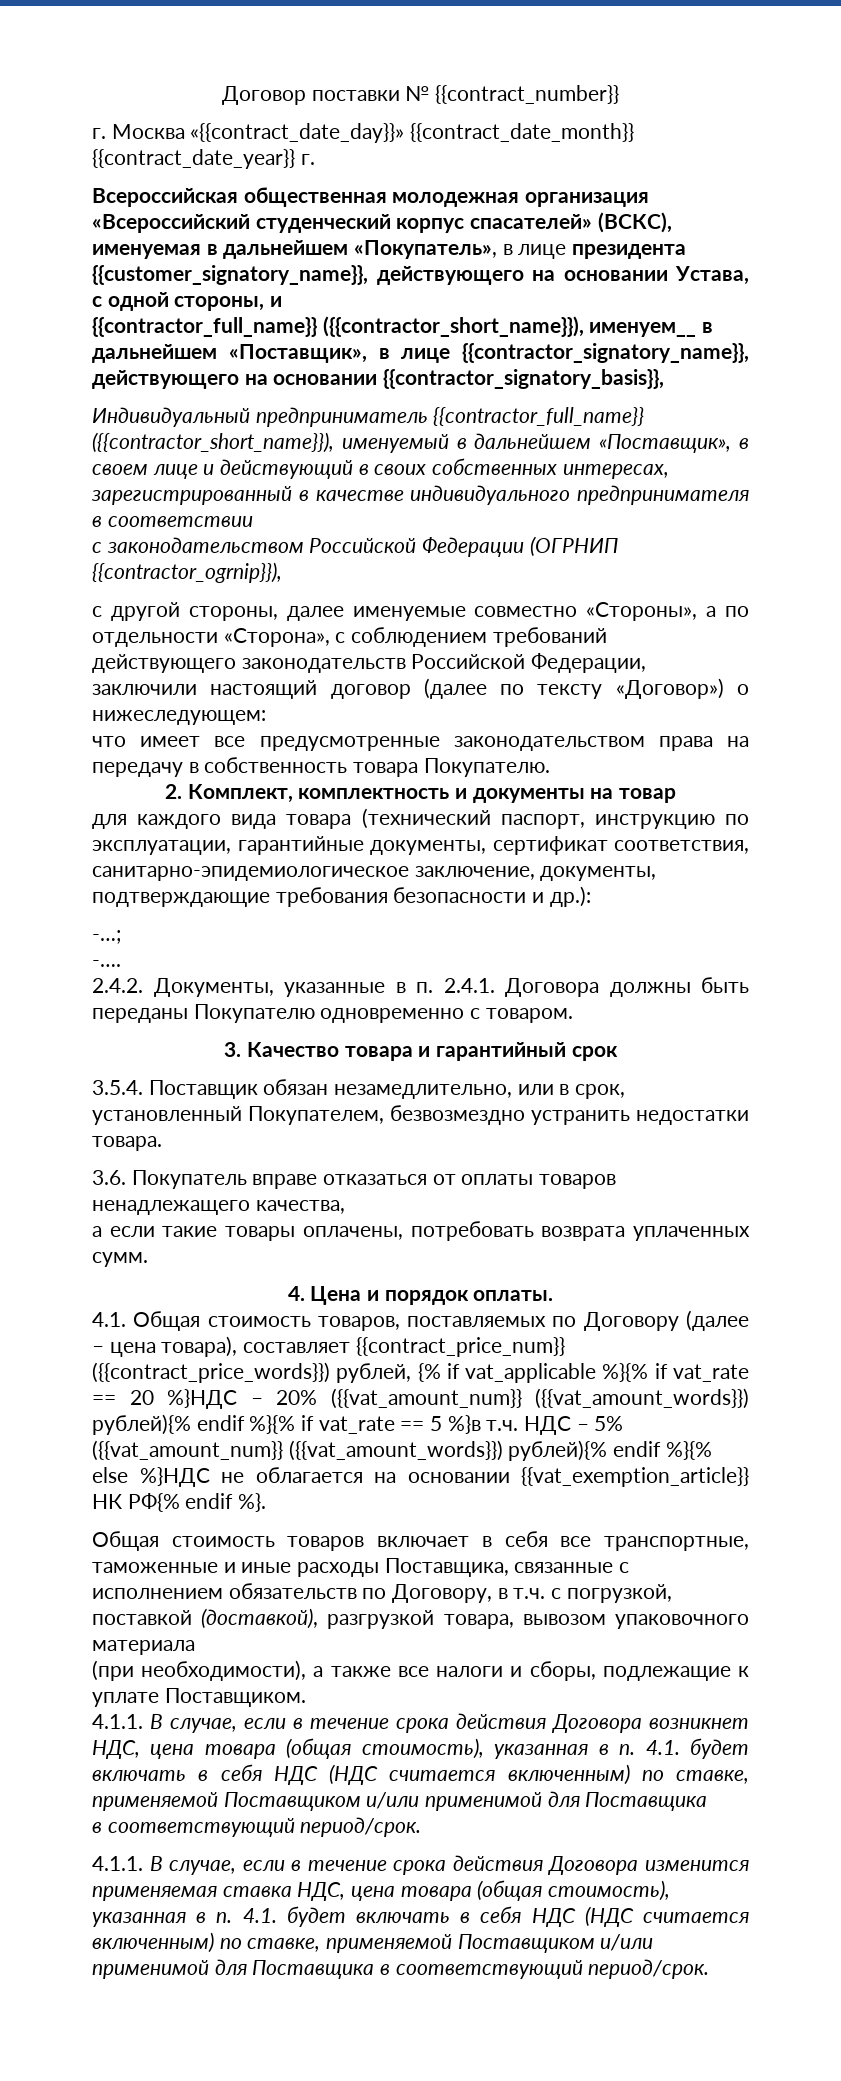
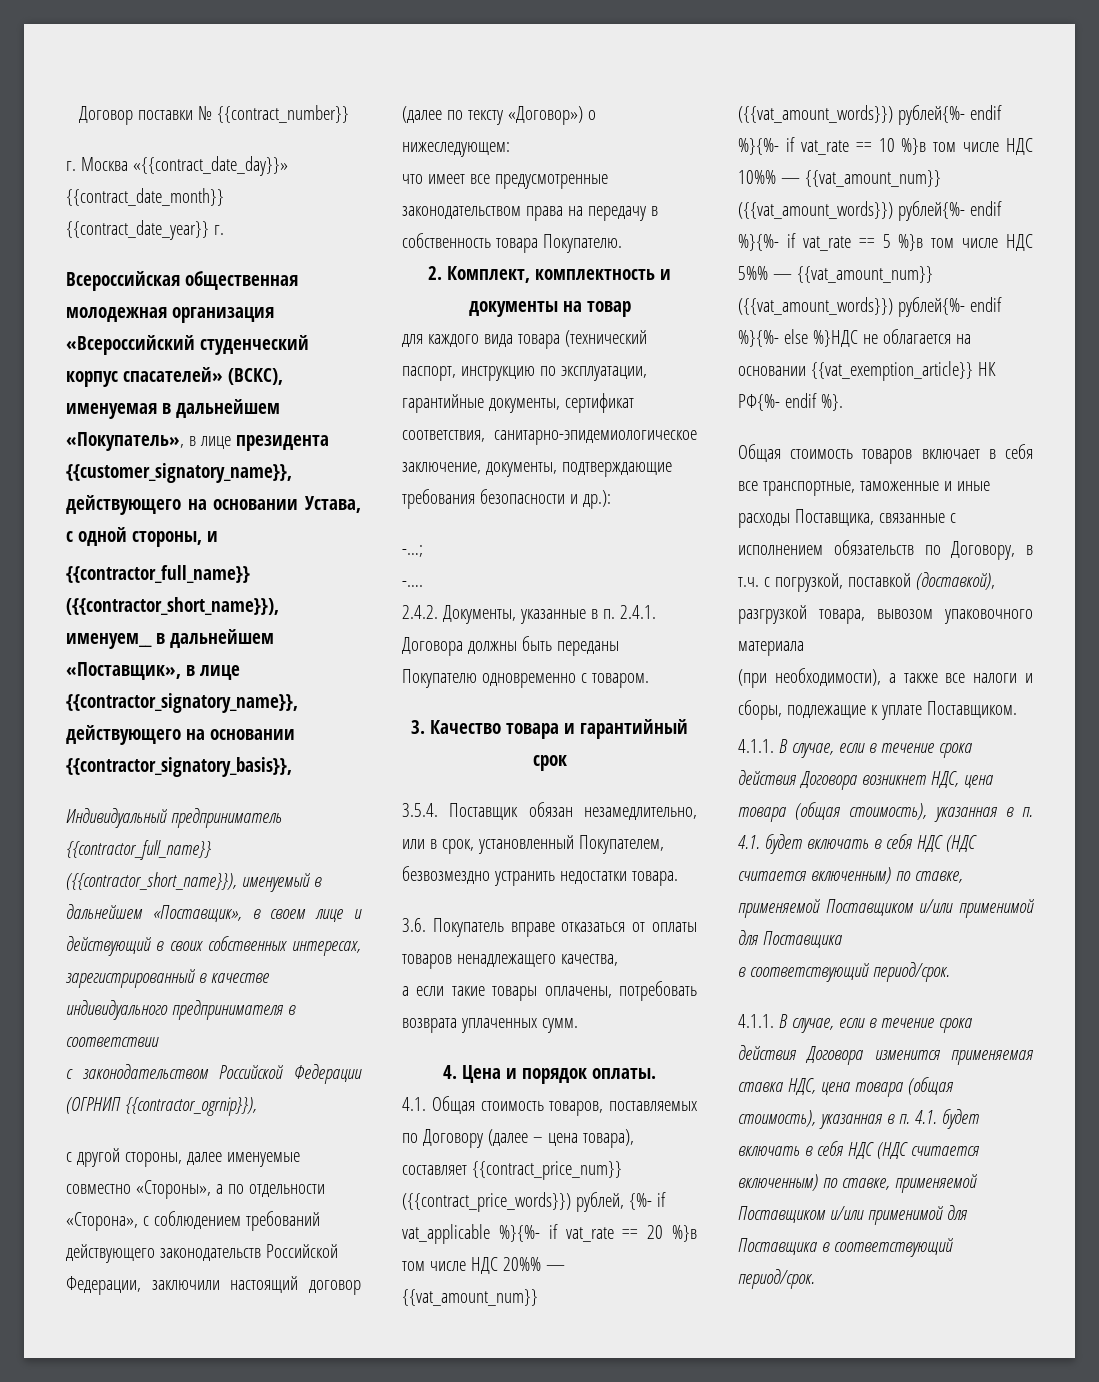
[417,1363,441,1382] {% -> [628,1193,652,1210] {%-
[602,1363,649,1382] %}{% -> [498,1225,540,1242] %}{%-
[167,1388,749,1409] [92,1414,296,1435] %}НДС – 20% ({{vat_amount_num}} ({{vat_amount_words}}) рублей){% endif %}{% -> [671,1225,697,1242] [402,1257,565,1274] [402,1289,538,1306] [738,105,1002,125] [738,137,1033,155] [738,170,941,187] [738,201,1002,221] [738,234,779,251] %}в том числе НДС 20%% — {{vat_amount_num}} ({{vat_amount_words}}) рублей{%- endif %}{%- if vat_rate == 10 %}в том числе НДС 10%% — {{vat_amount_num}} ({{vat_amount_words}}) рублей{%- endif %}{%-
[486,1416,624,1435] [92,1440,712,1461] т.ч. НДС – 5% ({{vat_amount_num}} ({{vat_amount_words}}) рублей){% endif %}{% -> [931,234,1033,251] [738,266,933,283] [738,297,1002,317] [738,330,779,347] том числе НДС 5%% — {{vat_amount_num}} ({{vat_amount_words}}) рублей{%- endif %}{%-
[127,1493,180,1512] РФ{% -> [738,394,780,411] РФ{%-

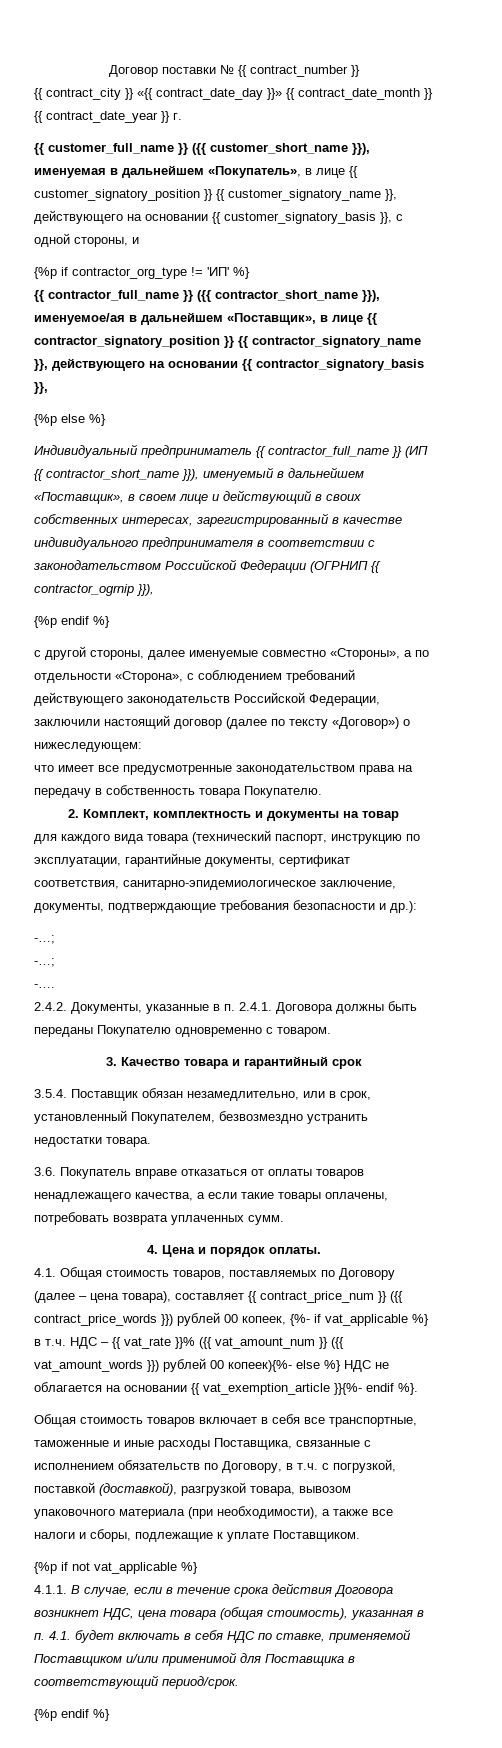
[216,105,349,123] [66,156,288,176] [66,188,224,206] [66,220,224,240] [66,271,298,291] [66,307,274,323] [66,335,309,355] [66,367,283,387] {{contract_number}} // г. Москва «{{contract_date_day}}» {{contract_date_month}} {{contract_date_year}} г. // Всероссийская общественная молодежная организация «Всероссийский студенческий корпус спасателей» (ВСКС), -> [237,65,360,77] [34,88,433,100] [34,111,182,123] [34,143,370,155] {{ contract_number }} // {{ contract_city }} «{{ contract_date_day }}» {{ contract_date_month }} {{ contract_date_year }} г. // {{ customer_full_name }} ({{ customer_short_name }}),
[235,435,329,451] [66,463,292,483] [66,495,361,515] [66,527,218,547] [66,565,250,583] [66,597,279,615] [66,633,152,649] президента {{customer_signatory_name}}, действующего на основании Устава, с одной стороны, и // {{contractor_full_name}} ({{contractor_short_name}}), именуем__ -> [349,166,358,178] [34,189,397,201] [34,210,403,224] [34,233,139,247] [34,267,250,279] [34,290,380,302] [34,313,125,325] {{ customer_signatory_position }} {{ customer_signatory_name }}, действующего на основании {{ customer_signatory_basis }}, с одной стороны, и // {%p if contractor_org_type != 'ИП' %} // {{ contractor_full_name }} ({{ contractor_short_name }}), именуемое/ая
[66,693,298,713] [66,725,295,745] [66,757,292,777] [66,808,282,828] [66,840,212,860] [66,872,237,890] {{contractor_signatory_name}}, действующего на основании {{contractor_signatory_basis}}, // Индивидуальный предприниматель {{contractor_full_name}} ({{contractor_short_name}}), -> [367,313,377,325] [34,336,421,348] [34,358,424,371] [34,382,48,394] [34,414,106,426] [34,444,428,458] [34,469,199,481] {{ contractor_signatory_position }} {{ contractor_signatory_name }}, действующего на основании {{ contractor_signatory_basis }}, // {%p else %} // Индивидуальный предприниматель {{ contractor_full_name }} (ИП {{ contractor_short_name }}),
(159, 1042) // -> (364, 543) none
[124,1097,257,1116] {{contractor_ogrnip}}), -> [371,561,381,573] [34,584,154,596] [34,616,110,628] {{ contractor_ogrnip }}), // {%p endif %}
(423, 551) none -> [34,958,55,967] // -…;
(618, 960) // -> (193, 1196) none
[471,1161,622,1180] [402,1192,666,1212] [402,1224,697,1244] [402,1257,565,1274] [402,1289,538,1306] [738,105,1002,125] [738,137,1033,155] [738,170,941,187] [738,201,1002,221] [738,233,1033,251] [738,266,933,283] [738,297,1002,317] [738,329,858,347] {{contract_price_num}} ({{contract_price_words}}) рублей, {%- if vat_applicable %}{%- if vat_rate == 20 %}в том числе НДС 20%% — {{vat_amount_num}} ({{vat_amount_words}}) рублей{%- endif %}{%- if vat_rate == 10 %}в том числе НДС 10%% — {{vat_amount_num}} ({{vat_amount_words}}) рублей{%- endif %}{%- if vat_rate == 5 %}в том числе НДС 5%% — {{vat_amount_num}} ({{vat_amount_words}}) рублей{%- endif %}{%- else %}НДС -> [248,1291,403,1303] [34,1312,429,1326] [34,1337,344,1349] [34,1358,371,1372] {{ contract_price_num }} ({{ contract_price_words }}) рублей 00 копеек, {%- if vat_applicable %} в т.ч. НДС – {{ vat_rate }}% ({{ vat_amount_num }} ({{ vat_amount_words }}) рублей 00 копеек){%- else %} НДС
[810,361,996,381] [738,394,780,411] {{vat_exemption_article}} НК РФ{%- -> [191,1383,362,1395] {{ vat_exemption_article }}{%-
(804, 648) // -> (185, 1514) none
(1017, 709) none -> [34,1562,198,1574] // {%p if not vat_applicable %}
[945,835,977,852] [738,867,963,884] [738,899,1034,918] [738,930,842,948] [738,962,950,982] [738,1014,972,1033] [738,1045,1034,1065] [738,1077,954,1097] [738,1109,979,1129] [738,1141,980,1159] [738,1174,818,1191] (НДС считается включенным) по ставке, применяемой Поставщиком и/или применимой для Поставщика // в соответствующий период/срок. // 4.1.1. В случае, если в течение срока действия Договора изменится применяемая ставка НДС, цена товара (общая стоимость), указанная в п. 4.1. будет включать в себя НДС (НДС считается включенным) -> (255, 1637) none
(815, 1279) none -> [34,1709,110,1721] // {%p endif %}

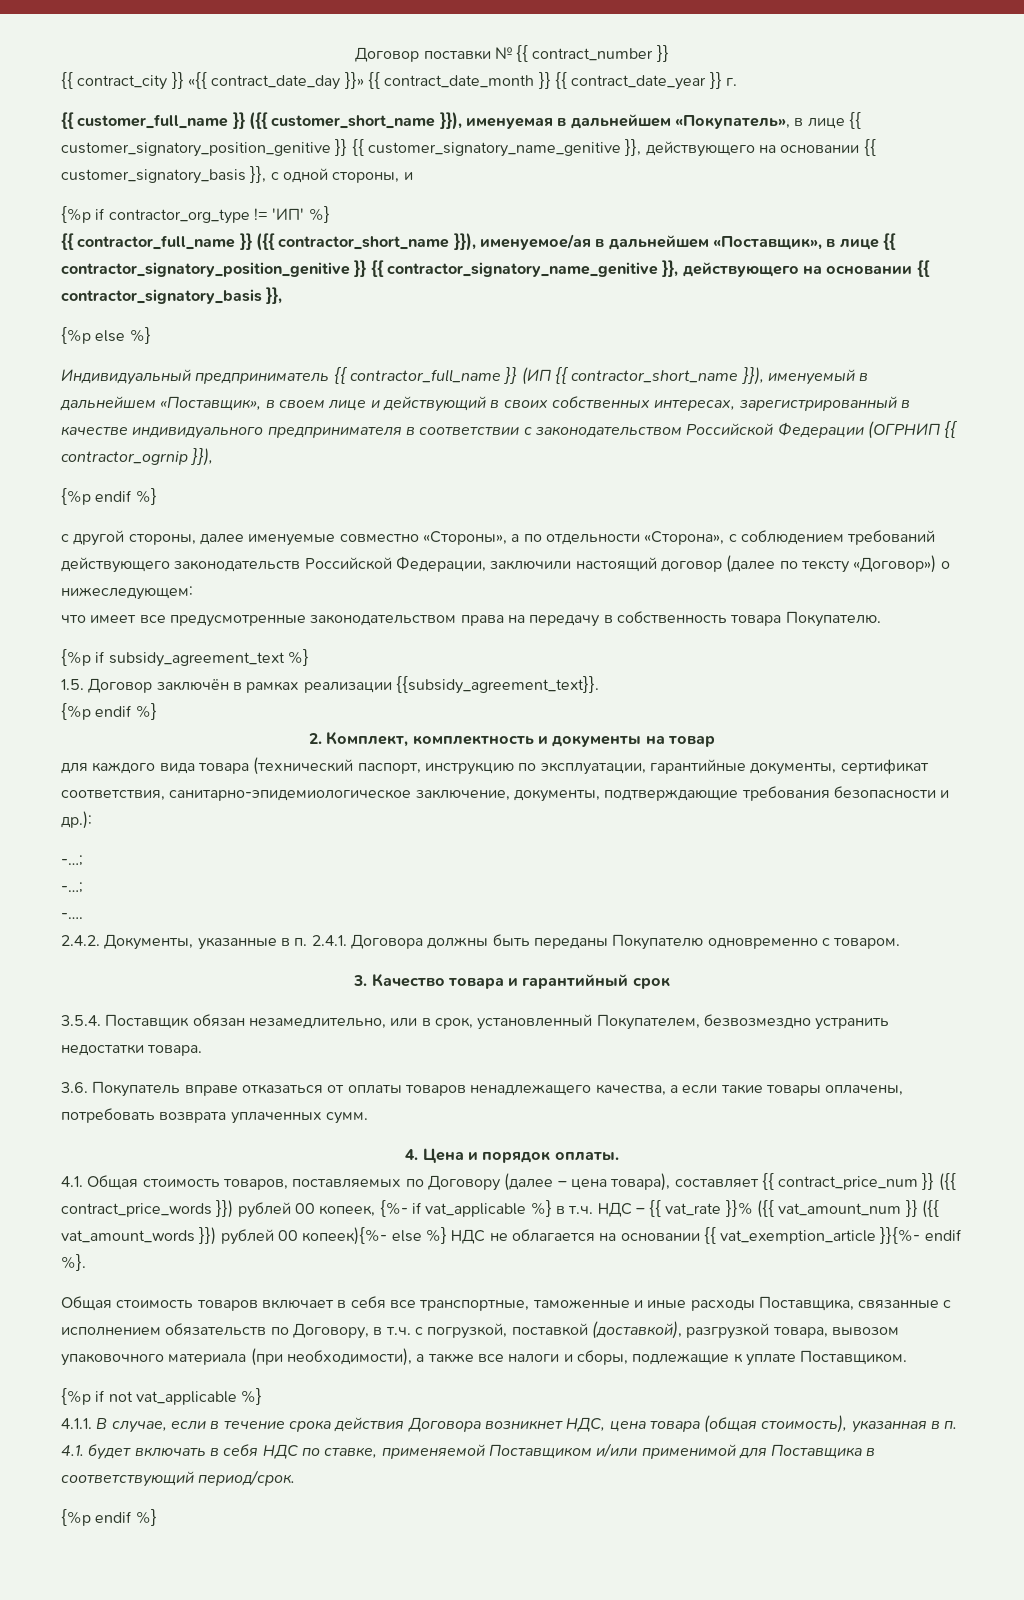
[34,189,381,201] customer_signatory_position }} {{ customer_signatory_name -> [61,139,621,157] customer_signatory_position_genitive }} {{ customer_signatory_name_genitive
[34,336,421,348] contractor_signatory_position }} {{ contractor_signatory_name -> [61,260,658,277] contractor_signatory_position_genitive }} {{ contractor_signatory_name_genitive
(322, 792) none -> [61,649,309,667] [61,676,599,694] [61,703,157,720] // {%p if subsidy_agreement_text %} // 1.5. Договор заключён в рамках реализации {{subsidy_agreement_text}}. // {%p endif %}

